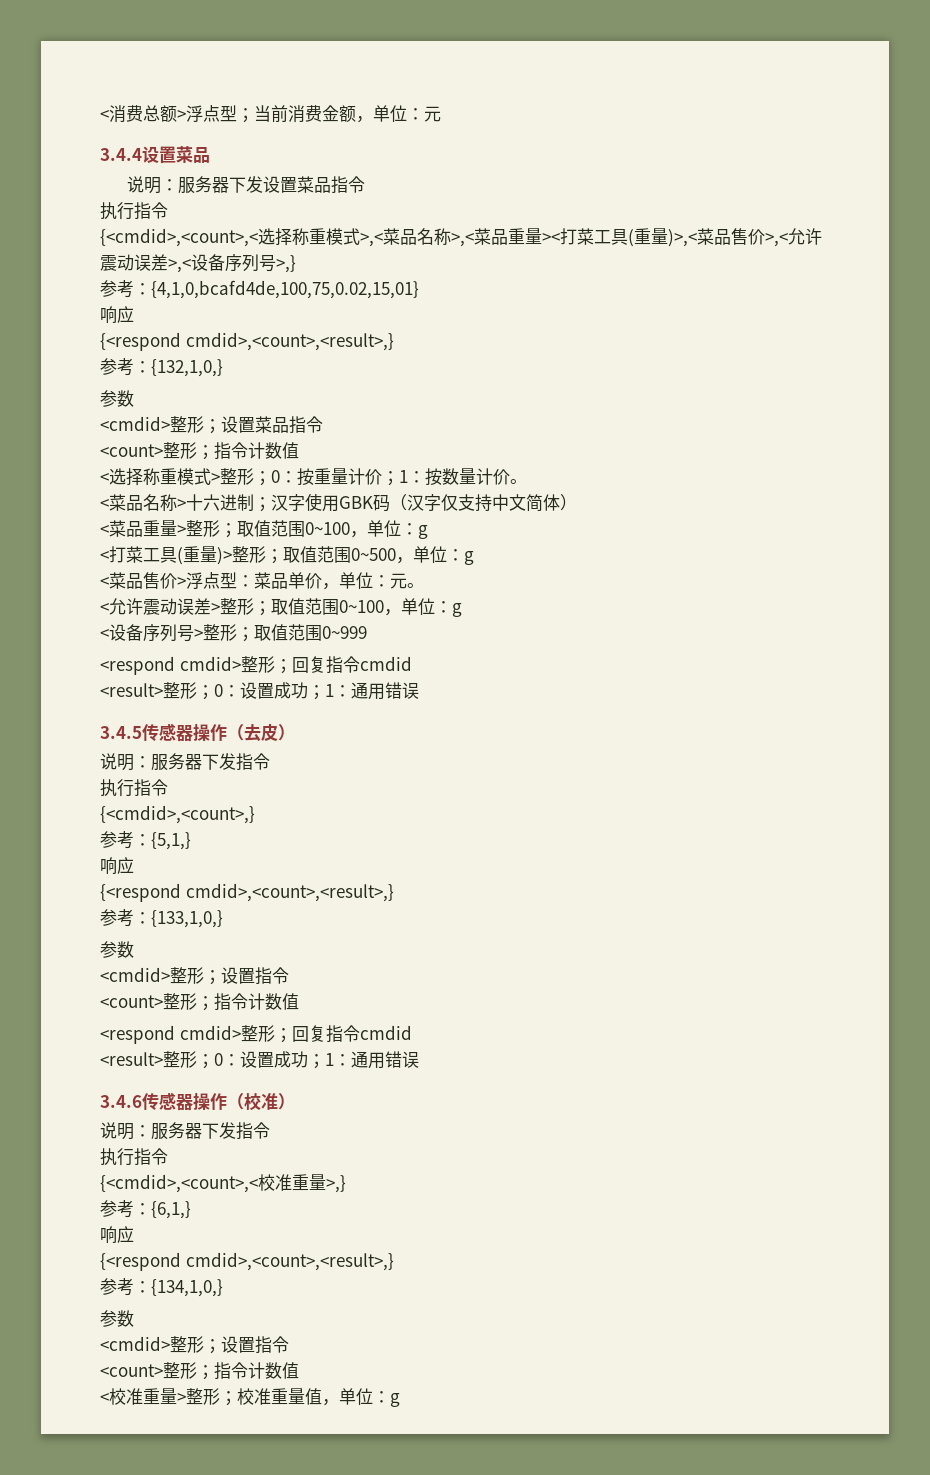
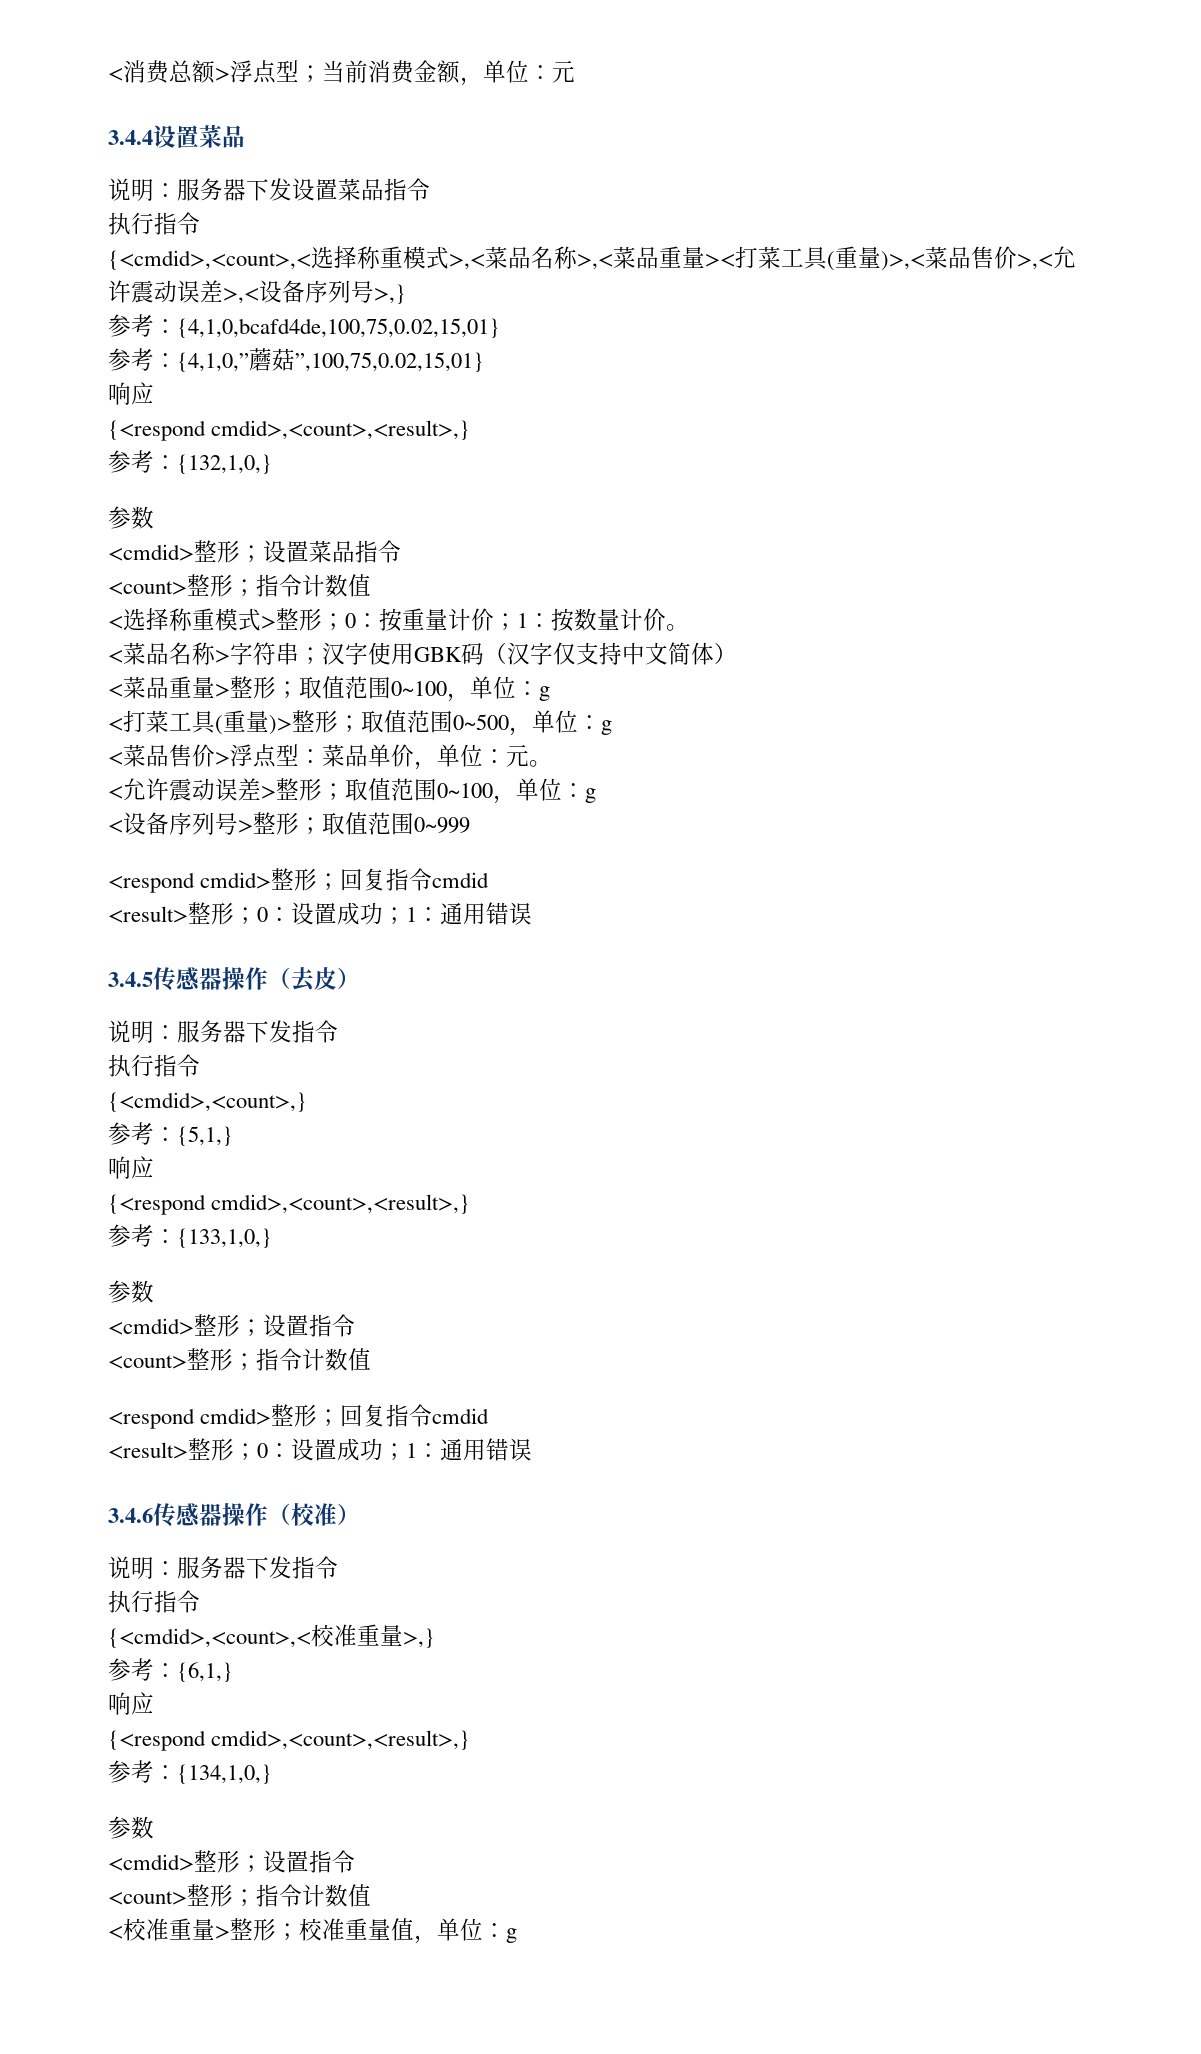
(419, 289) none -> [108,348,484,372] // 参考：{4,1,0,”蘑菇”,100,75,0.02,15,01}
[186,494,254,511] 十六进制 -> [230,642,299,665] 字符串

